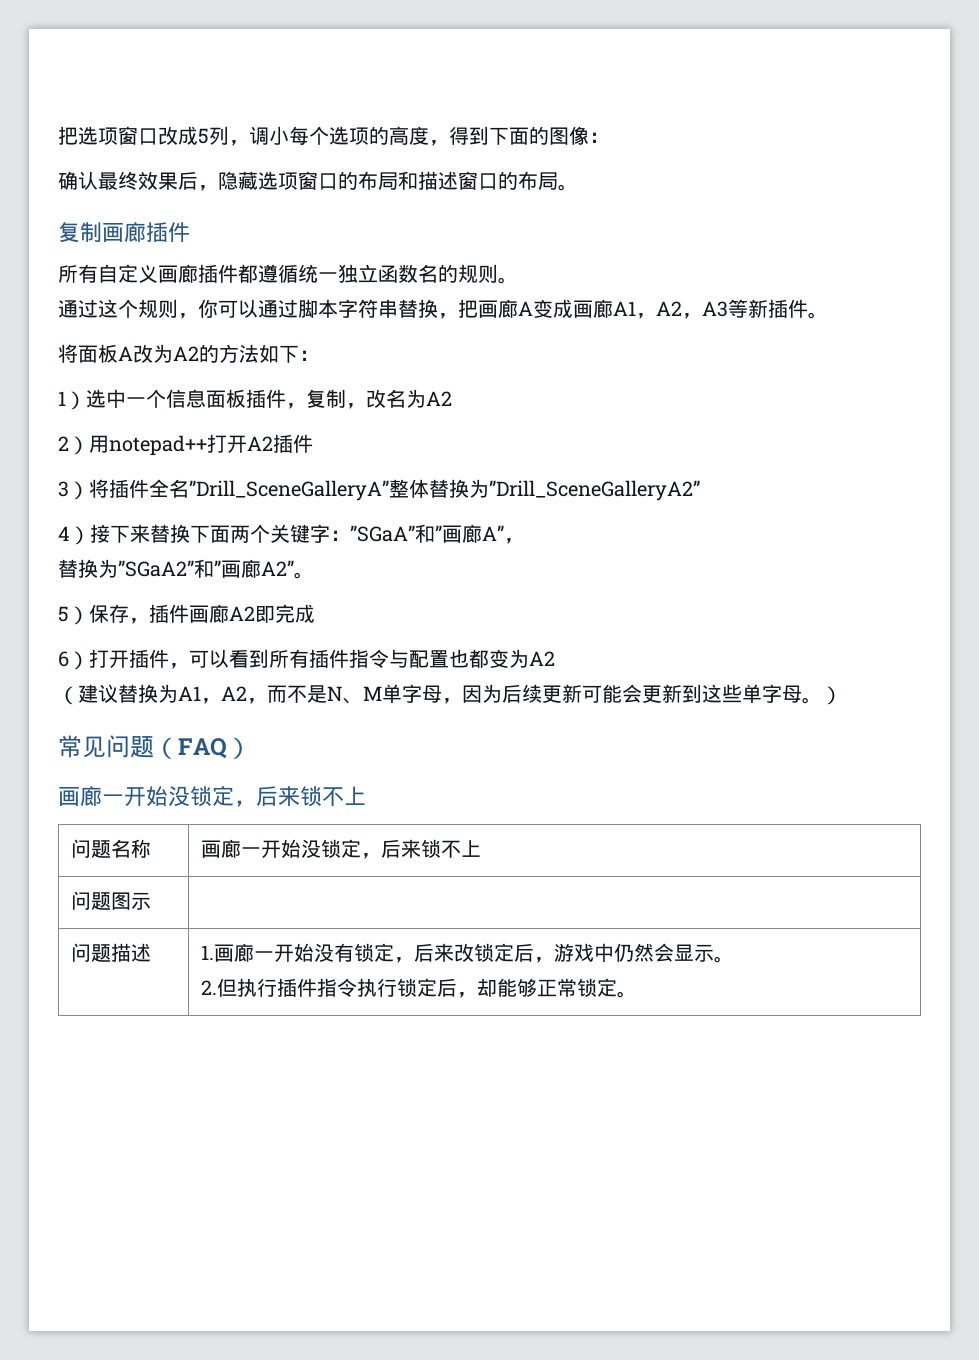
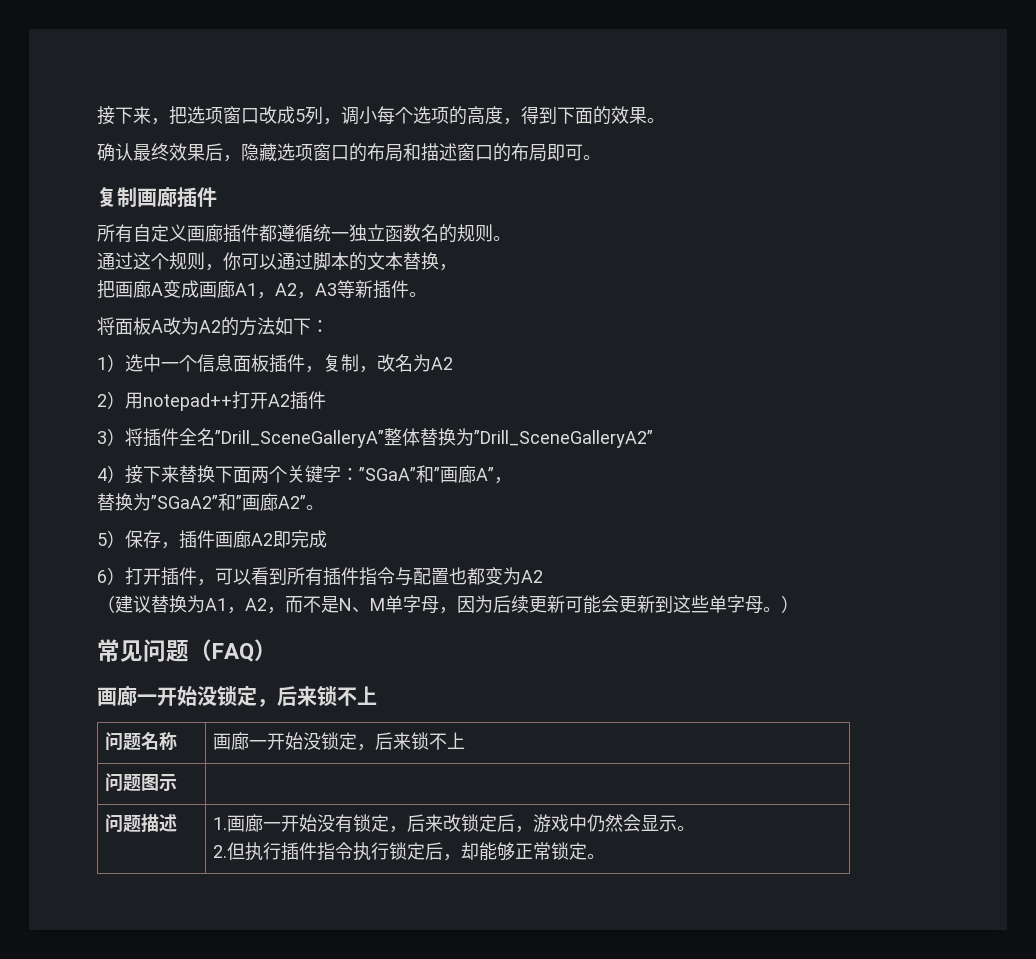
(58, 135) none -> [97,106,169,125] 接下来，
[549,126,609,145] 图像： -> [611,106,665,124] 效果。
(558, 181) none -> [547,144,583,161] 即可
[338,299,398,318] 字符串 -> [349,252,403,271] 的文本
(458, 316) none -> (457, 267) //

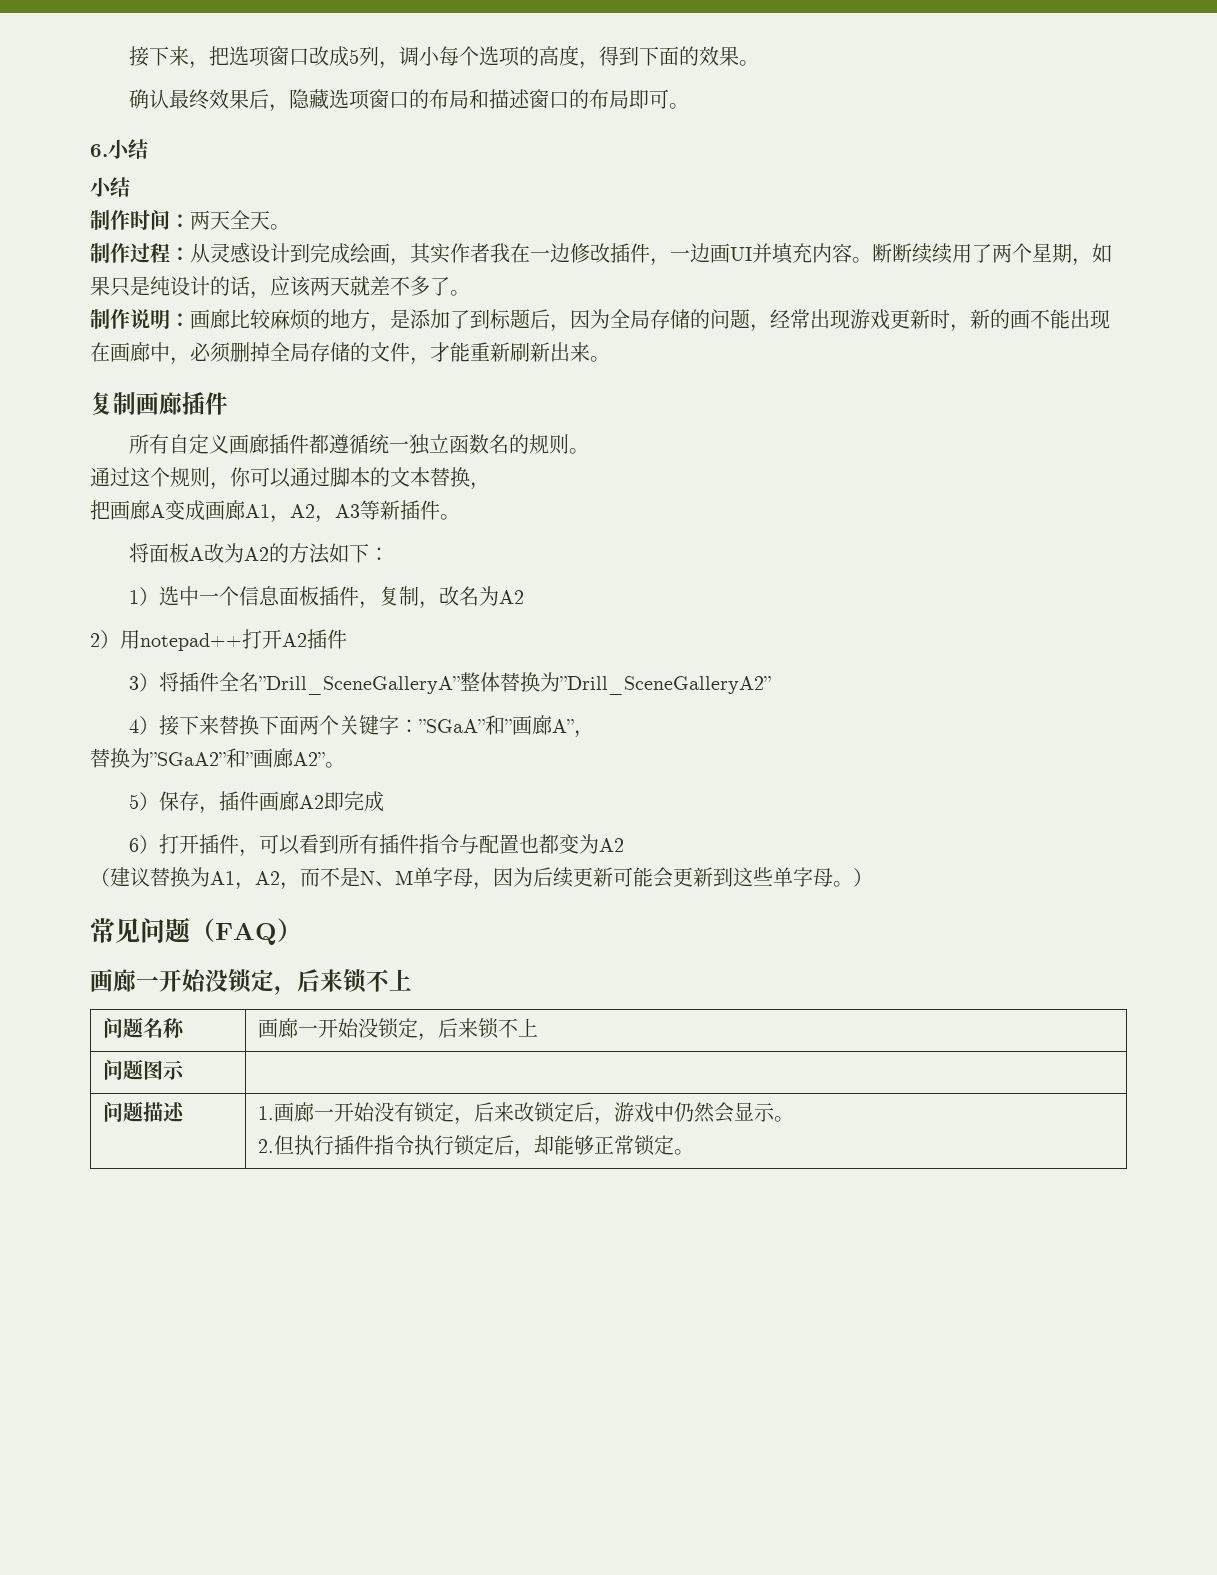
(601, 157) none -> [90,139,148,159] [90,177,130,197] [90,210,290,230] [90,242,1112,266] [90,276,470,299] [90,309,1110,332] [90,342,610,365] // 6.小结 // 小结 // 制作时间：两天全天。 // 制作过程：从灵感设计到完成绘画，其实作者我在一边修改插件，一边画UI并填充内容。断断续续用了两个星期，如果只是纯设计的话，应该两天就差不多了。 // 制作说明：画廊比较麻烦的地方，是添加了到标题后，因为全局存储的问题，经常出现游戏更新时，新的画不能出现在画廊中，必须删掉全局存储的文件，才能重新刷新出来。

